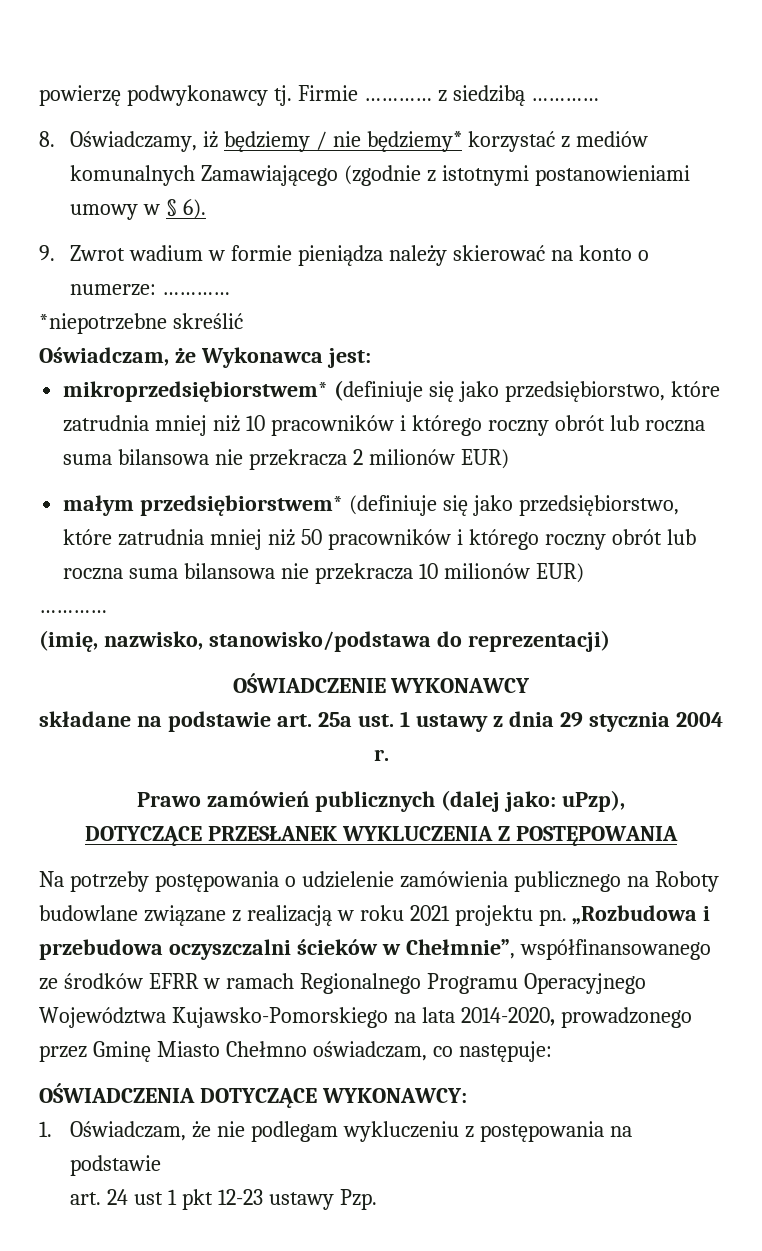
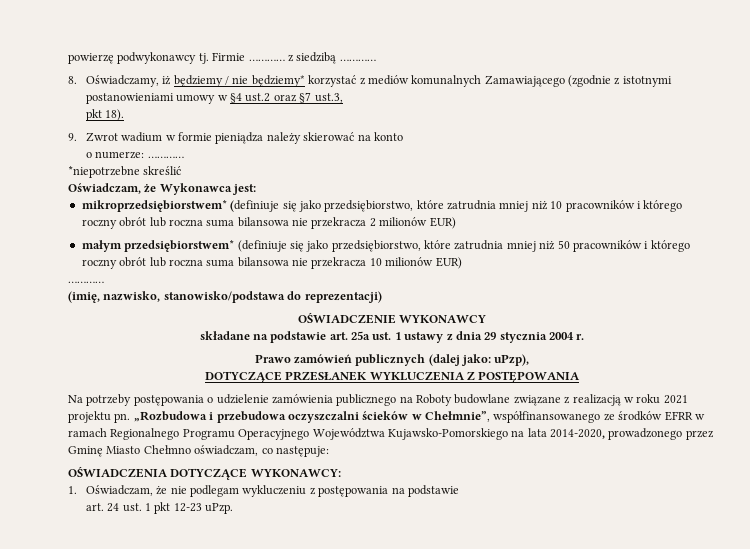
[166,199,206,219] § 6). -> [230,92,343,103] [85,109,125,121] §4 ust.2 oraz §7 ust.3, // pkt 18).
(632, 253) none -> (403, 136) //
[134,1192,164,1205] ust -> [122,503,142,512] ust.
[268,1189,377,1210] ustawy Pzp. -> [205,503,234,514] uPzp.

